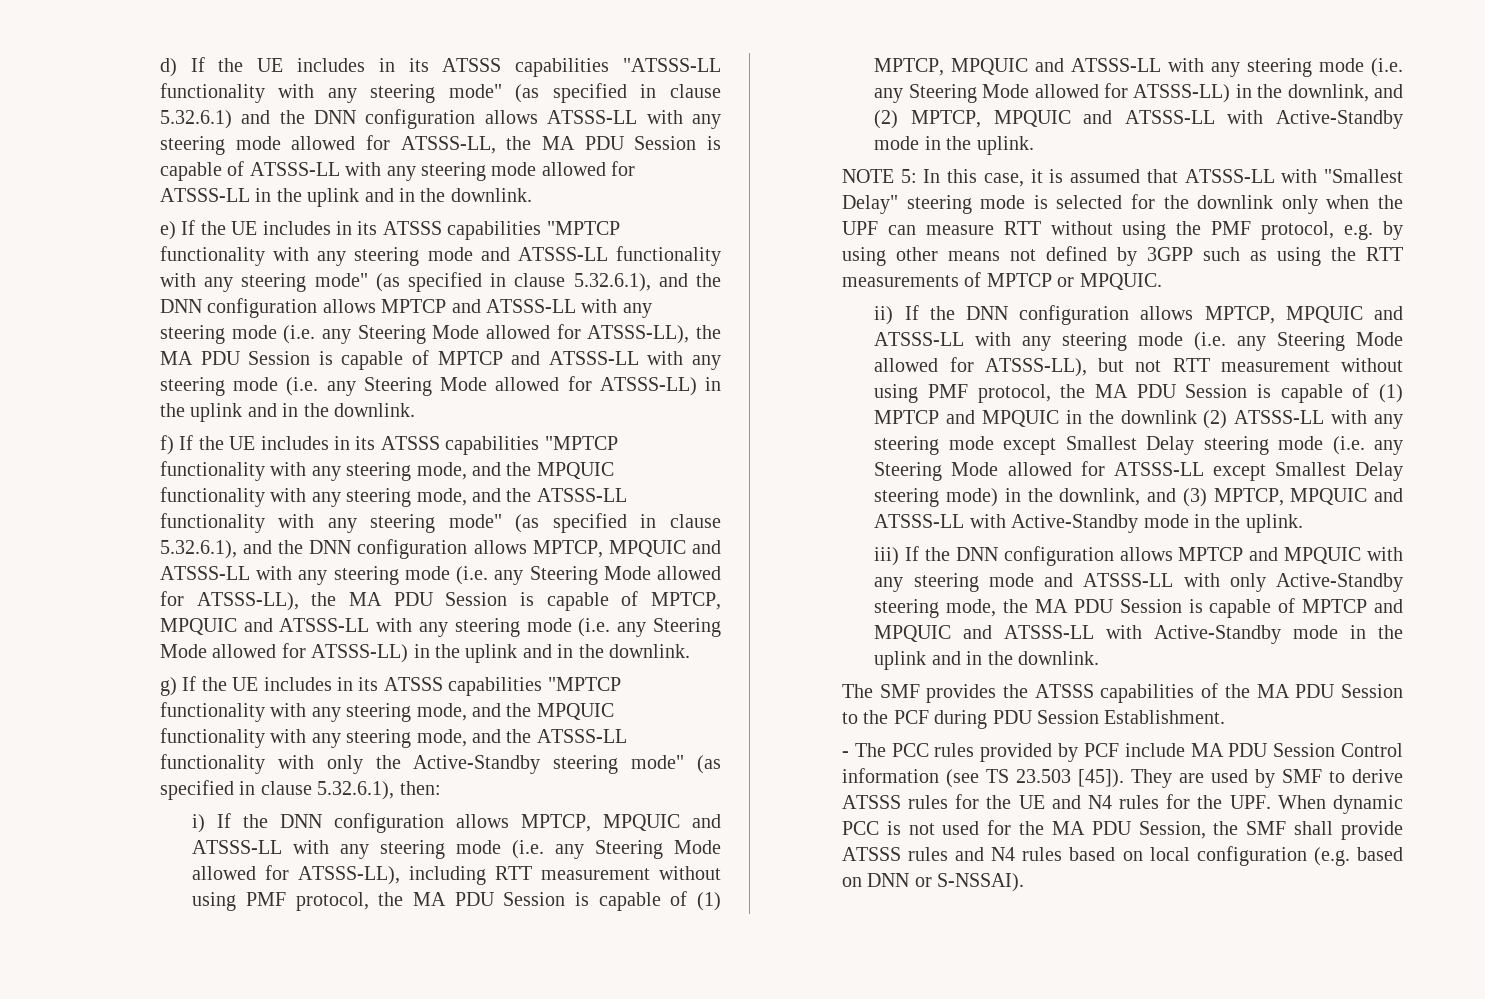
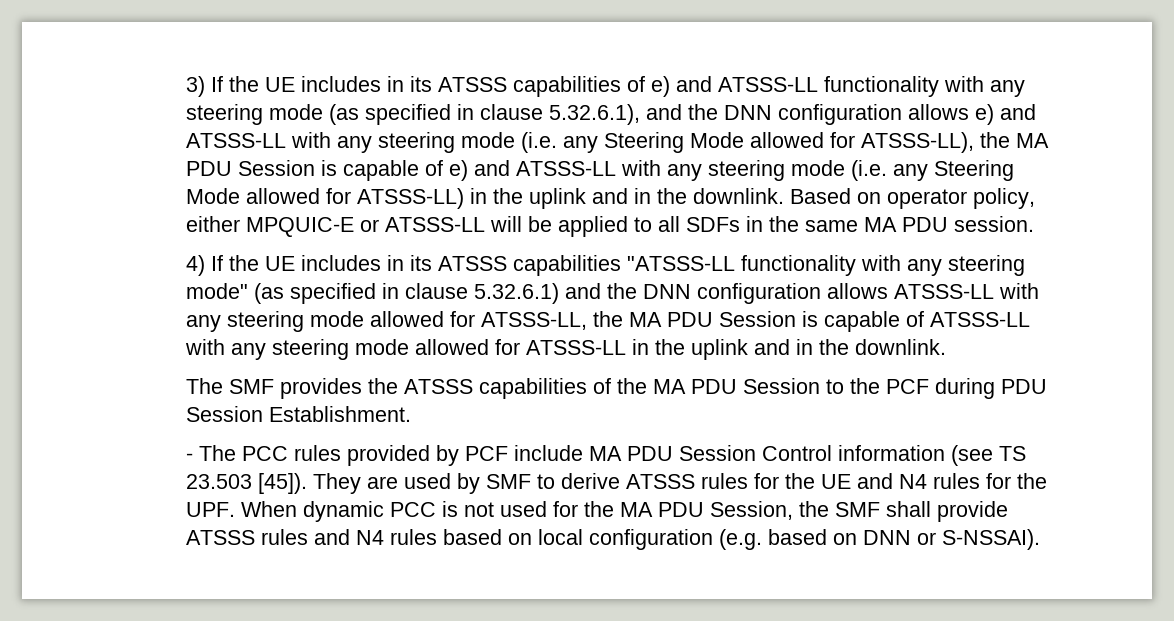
[159,58,177,77] d) -> [185,76,1025,97] [185,104,1036,125] [185,132,1049,153] [185,160,1014,181] [185,188,1035,209] [185,216,1034,237] [185,255,205,276] 3) If the UE includes in its ATSSS capabilities of e) and ATSSS-LL functionality with any steering mode (as specified in clause 5.32.6.1), and the DNN configuration allows e) and ATSSS-LL with any steering mode (i.e. any Steering Mode allowed for ATSSS-LL), the MA PDU Session is capable of e) and ATSSS-LL with any steering mode (i.e. any Steering Mode allowed for ATSSS-LL) in the uplink and in the downlink. Based on operator policy, either MPQUIC-E or ATSSS-LL will be applied to all SDFs in the same MA PDU session. // 4)
[159,220,620,240] [159,246,721,266] [159,272,721,292] [159,298,652,318] [159,324,722,344] [159,350,721,370] [159,376,721,396] [159,403,415,422] [159,435,618,455] [159,461,614,481] [159,487,627,507] [159,513,722,533] [159,539,721,559] [159,566,721,585] [159,591,721,611] [159,618,722,637] [159,643,690,663] [159,676,621,696] [159,702,614,722] [159,728,627,748] [159,754,722,774] [159,780,441,800] [192,813,721,833] [192,840,721,859] [192,865,721,885] [192,891,722,911] [874,58,1403,77] [874,83,1403,103] [874,110,1403,129] [874,136,1034,155] [841,169,1403,187] [841,194,1403,214] [841,221,1403,240] [841,246,1404,266] [841,272,1162,290] [874,305,1403,325] [874,332,1403,351] [874,357,1403,377] [874,383,1403,403] [874,410,1403,429] [874,436,1403,455] [874,461,1403,481] [874,488,1403,507] [874,514,1303,533] [874,546,1403,566] [874,573,1403,592] [874,598,1403,618] [874,625,1403,644] [874,651,1099,670] // e) If the UE includes in its ATSSS capabilities "MPTCP functionality with any steering mode and ATSSS-LL functionality with any steering mode" (as specified in clause 5.32.6.1), and the DNN configuration allows MPTCP and ATSSS-LL with any steering mode (i.e. any Steering Mode allowed for ATSSS-LL), the MA PDU Session is capable of MPTCP and ATSSS-LL with any steering mode (i.e. any Steering Mode allowed for ATSSS-LL) in the uplink and in the downlink. // f) If the UE includes in its ATSSS capabilities "MPTCP functionality with any steering mode, and the MPQUIC functionality with any steering mode, and the ATSSS-LL functionality with any steering mode" (as specified in clause 5.32.6.1), and the DNN configuration allows MPTCP, MPQUIC and ATSSS-LL with any steering mode (i.e. any Steering Mode allowed for ATSSS-LL), the MA PDU Session is capable of MPTCP, MPQUIC and ATSSS-LL with any steering mode (i.e. any Steering Mode allowed for ATSSS-LL) in the uplink and in the downlink. // g) If the UE includes in its ATSSS capabilities "MPTCP functionality with any steering mode, and the MPQUIC functionality with any steering mode, and the ATSSS-LL functionality with only the Active-Standby steering mode" (as specified in clause 5.32.6.1), then: // i) If the DNN configuration allows MPTCP, MPQUIC and ATSSS-LL with any steering mode (i.e. any Steering Mode allowed for ATSSS-LL), including RTT measurement without using PMF protocol, the MA PDU Session is capable of (1) MPTCP, MPQUIC and ATSSS-LL with any steering mode (i.e. any Steering Mode allowed for ATSSS-LL) in the downlink, and (2) MPTCP, MPQUIC and ATSSS-LL with Active-Standby mode in the uplink. // NOTE 5: In this case, it is assumed that ATSSS-LL with "Smallest Delay" steering mode is selected for the downlink only when the UPF can measure RTT without using the PMF protocol, e.g. by using other means not defined by 3GPP such as using the RTT measurements of MPTCP or MPQUIC. // ii) If the DNN configuration allows MPTCP, MPQUIC and ATSSS-LL with any steering mode (i.e. any Steering Mode allowed for ATSSS-LL), but not RTT measurement without using PMF protocol, the MA PDU Session is capable of (1) MPTCP and MPQUIC in the downlink (2) ATSSS-LL with any steering mode except Smallest Delay steering mode (i.e. any Steering Mode allowed for ATSSS-LL except Smallest Delay steering mode) in the downlink, and (3) MPTCP, MPQUIC and ATSSS-LL with Active-Standby mode in the uplink. // iii) If the DNN configuration allows MPTCP and MPQUIC with any steering mode and ATSSS-LL with only Active-Standby steering mode, the MA PDU Session is capable of MPTCP and MPQUIC and ATSSS-LL with Active-Standby mode in the uplink and in the downlink. -> (946, 347) none

